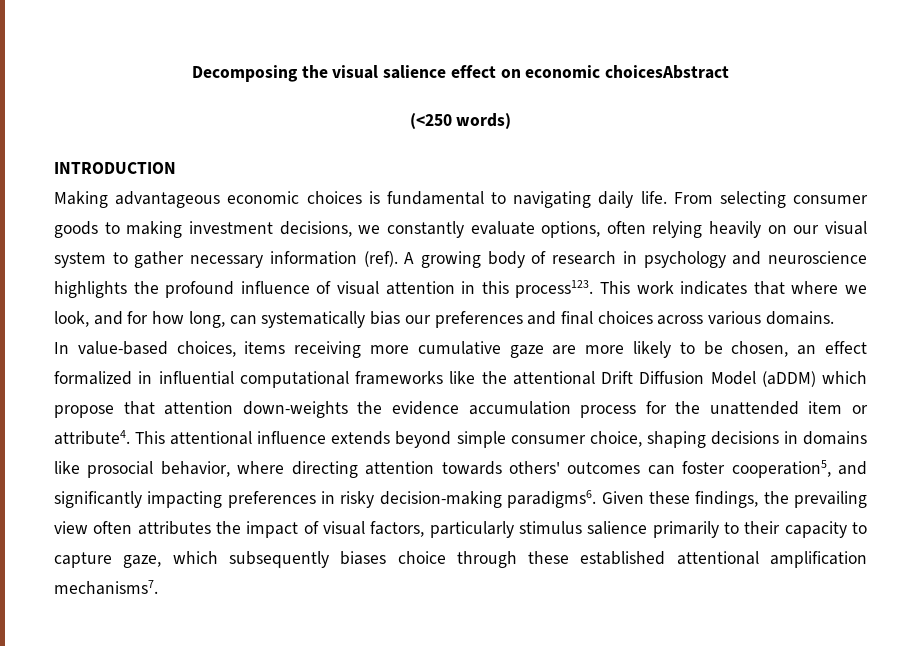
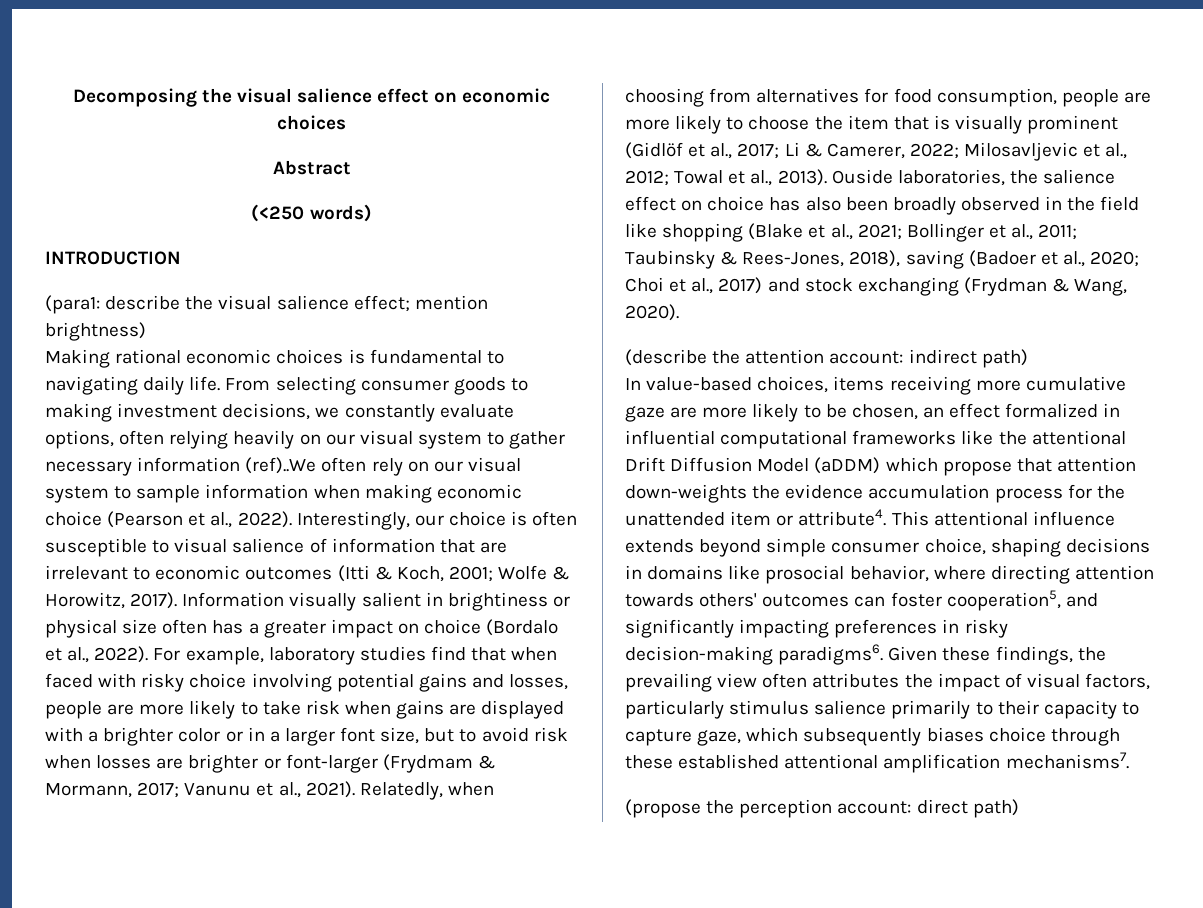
[605,65,730,79] choicesAbstract -> [277,115,346,130] [272,160,351,175] choices // Abstract
(176, 168) none -> [45,295,488,314] [45,322,146,341] // (para1: describe the visual salience effect; mention brightness)
[115,191,221,208] advantageous -> [115,349,182,364] rational
[363,251,867,268] [54,280,868,298] [54,311,834,328] (ref). A growing body of research in psychology and neuroscience highlights the profound influence of visual attention in this process123. This work indicates that where we look, and for how long, can systematically bias our preferences and final choices across various domains. -> [245,457,521,476] [45,484,522,503] [45,511,578,530] [45,538,507,557] [45,565,570,582] [45,592,570,611] [45,619,559,638] [45,646,558,665] [45,673,569,692] [45,700,565,719] [45,727,568,746] [45,754,495,773] [45,781,494,800] [625,88,1151,107] [625,115,1119,134] [625,142,1128,161] [625,169,1116,186] [625,196,1140,215] [625,223,1078,242] [625,250,1140,269] [625,277,1128,296] [625,304,679,321] [625,349,1028,368] (ref)..We often rely on our visual system to sample information when making economic choice (Pearson et al., 2022). Interestingly, our choice is often susceptible to visual salience of information that are irrelevant to economic outcomes (Itti & Koch, 2001; Wolfe & Horowitz, 2017). Information visually salient in brightiness or physical size often has a greater impact on choice (Bordalo et al., 2022). For example, laboratory studies find that when faced with risky choice involving potential gains and losses, people are more likely to take risk when gains are displayed with a brighter color or in a larger font size, but to avoid risk when losses are brighter or font-larger (Frydmam & Mormann, 2017; Vanunu et al., 2021). Relatedly, when choosing from alternatives for food consumption, people are more likely to choose the item that is visually prominent (Gidlöf et al., 2017; Li & Camerer, 2022; Milosavljevic et al., 2012; Towal et al., 2013). Ouside laboratories, the salience effect on choice has also been broadly observed in the field like shopping (Blake et al., 2021; Bollinger et al., 2011; Taubinsky & Rees-Jones, 2018), saving (Badoer et al., 2020; Choi et al., 2017) and stock exchanging (Frydman & Wang, 2020). // (describe the attention account: indirect path)
(158, 587) none -> [625,799,1019,818] // (propose the perception account: direct path)

